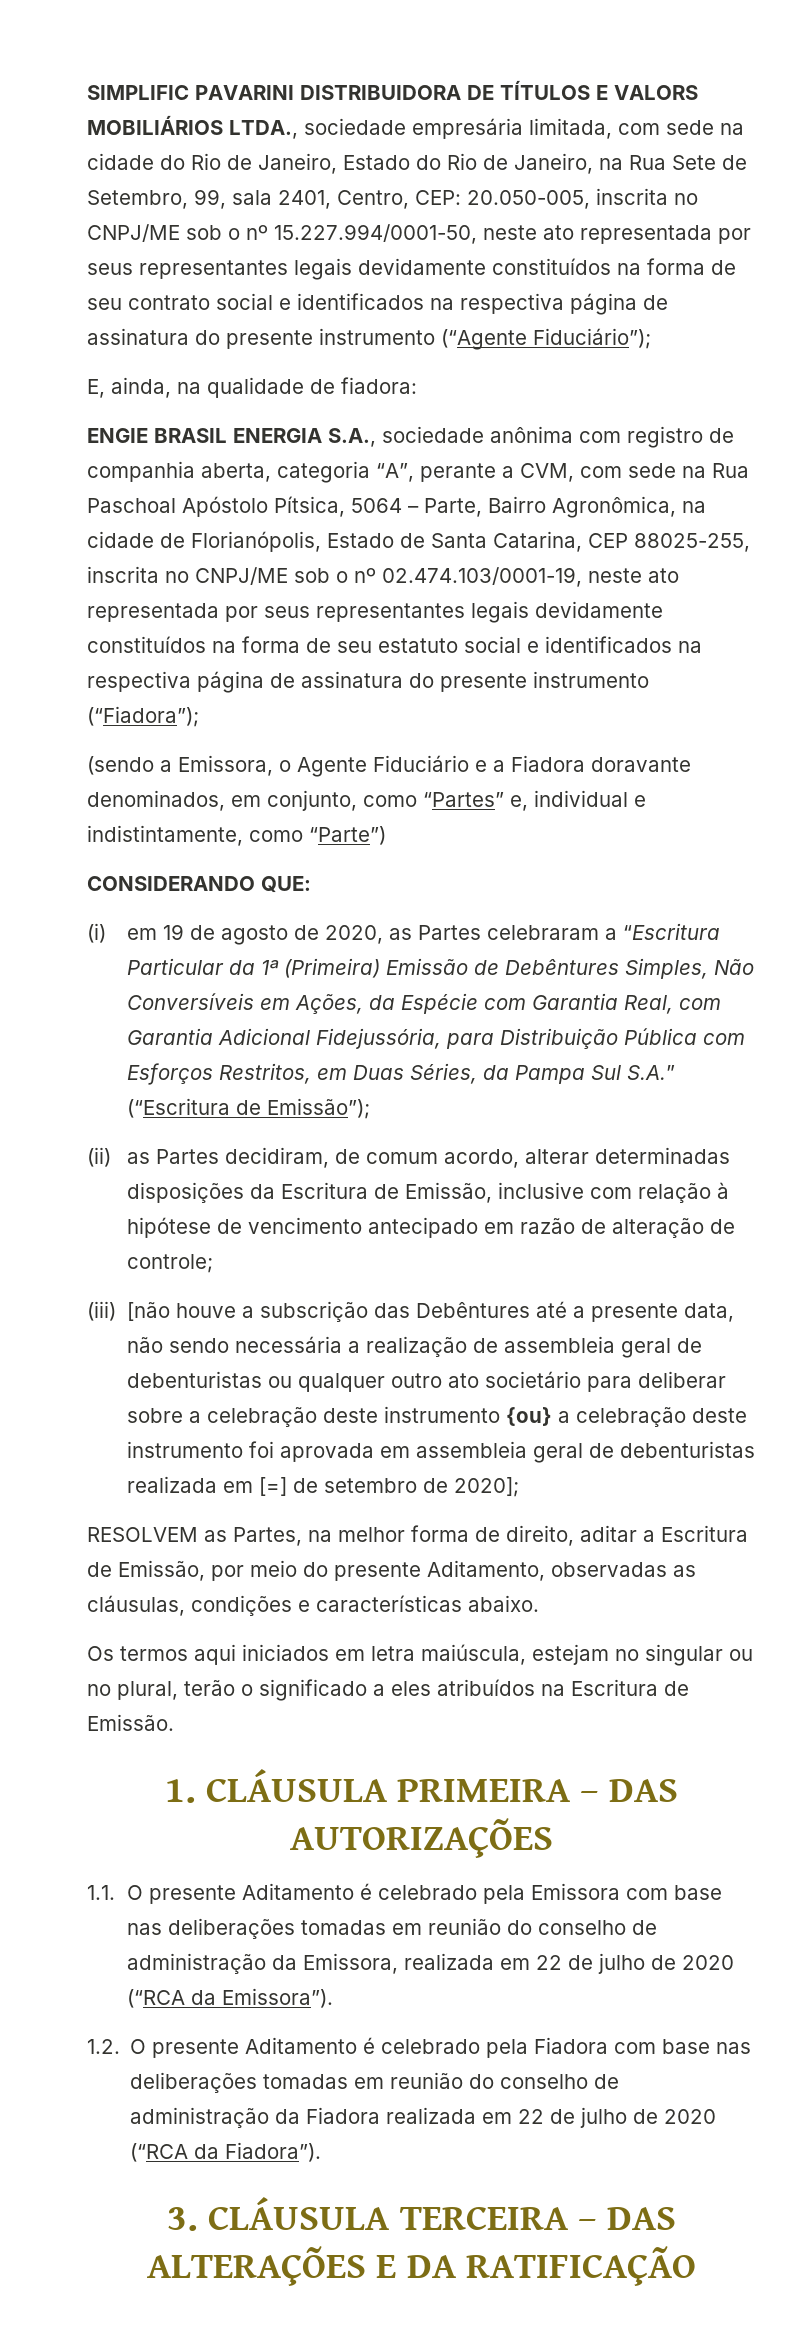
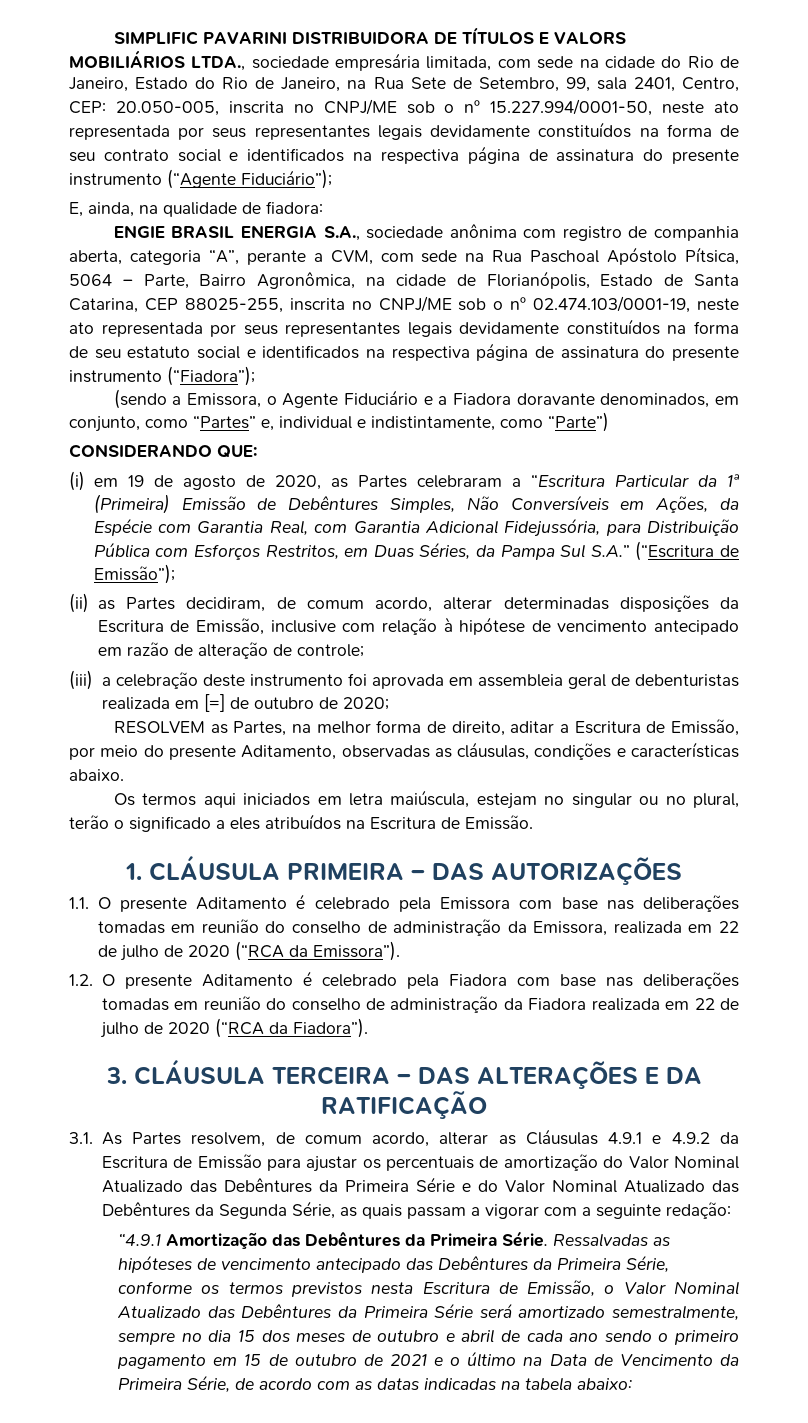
[126,1301,734,1322] [126,1336,702,1358] [126,1371,726,1392] [126,1406,552,1427] [não houve a subscrição das Debêntures até a presente data, não sendo necessária a realização de assembleia geral de debenturistas ou qualquer outro ato societário para deliberar sobre a celebração deste instrumento {ou} -> (93, 680) none
[323,1477,519,1497] setembro de 2020]; -> [253,697,389,710] outubro de 2020;
(696, 2266) none -> [69,1129,740,1147] [101,1154,739,1172] [101,1177,739,1193] [101,1201,731,1219] [118,1231,672,1249] [118,1255,670,1273] [118,1280,739,1297] [117,1303,740,1321] [118,1329,739,1345] [117,1351,739,1369] [118,1375,633,1393] // 3.1. As Partes resolvem, de comum acordo, alterar as Cláusulas 4.9.1 e 4.9.2 da Escritura de Emissão para ajustar os percentuais de amortização do Valor Nominal Atualizado das Debêntures da Primeira Série e do Valor Nominal Atualizado das Debêntures da Segunda Série, as quais passam a vigorar com a seguinte redação: // “4.9.1 Amortização das Debêntures da Primeira Série. Ressalvadas as hipóteses de vencimento antecipado das Debêntures da Primeira Série, conforme os termos previstos nesta Escritura de Emissão, o Valor Nominal Atualizado das Debêntures da Primeira Série será amortizado semestralmente, sempre no dia 15 dos meses de outubro e abril de cada ano sendo o primeiro pagamento em 15 de outubro de 2021 e o último na Data de Vencimento da Primeira Série, de acordo com as datas indicadas na tabela abaixo:

